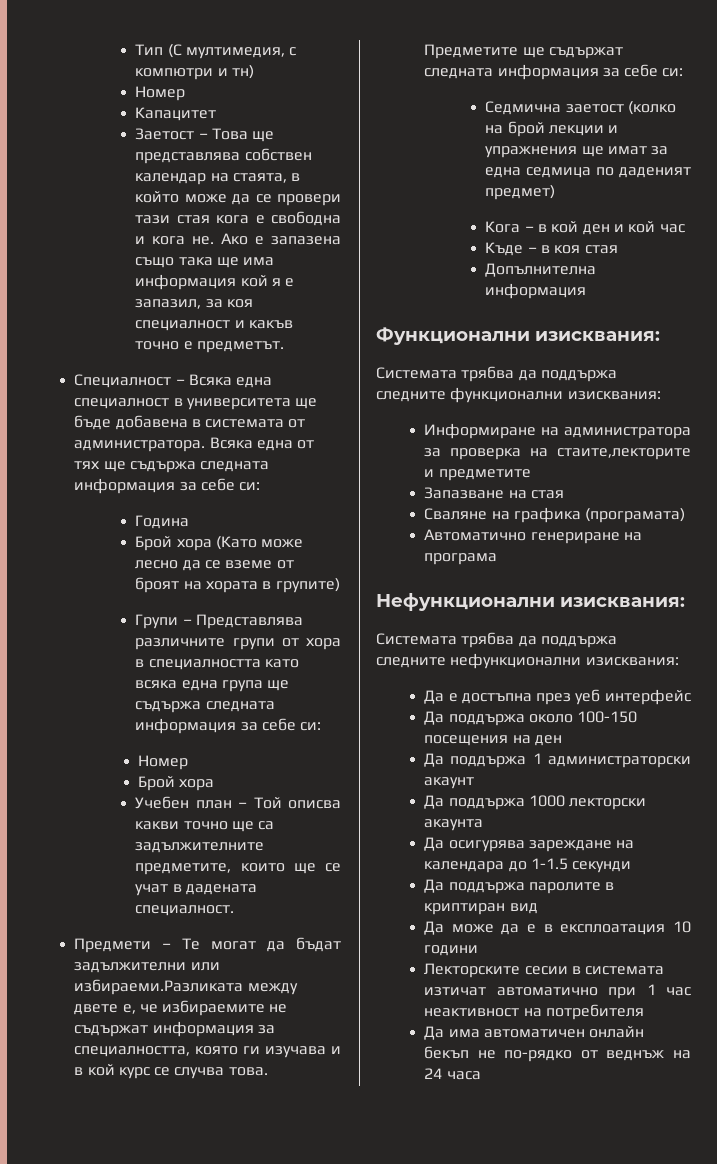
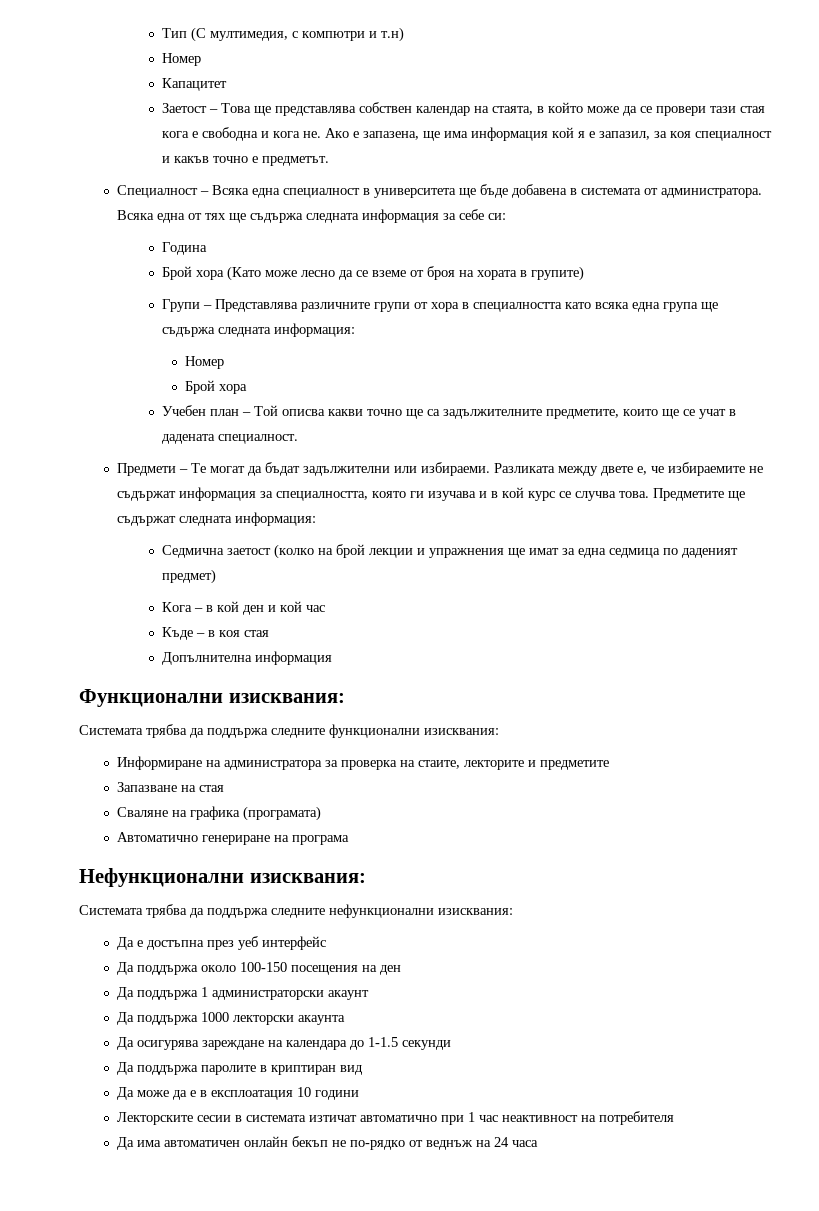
[232,65,255,79] тн) -> [381,27,405,42] т.н)
[270,236,341,245] [135,257,213,268] запазена също така -> [363,131,420,140] запазена,
[135,577,180,593] броят -> [427,266,456,280] броя
[135,718,322,734] информация за себе си: -> [274,323,356,337] информация:
[74,979,244,995] избираеми.Разликата -> [421,462,556,476] избираеми. Разликата
[497,64,684,80] информация за себе си: -> [235,512,317,526] информация:
[557,448,691,460] стаите,лекторите -> [418,760,525,770] стаите, лекторите

